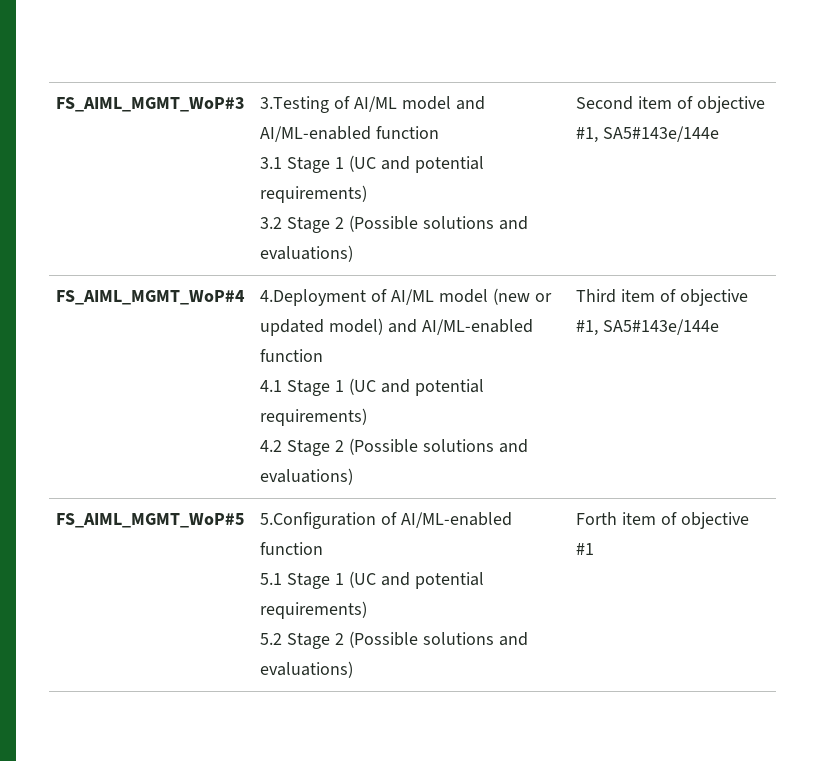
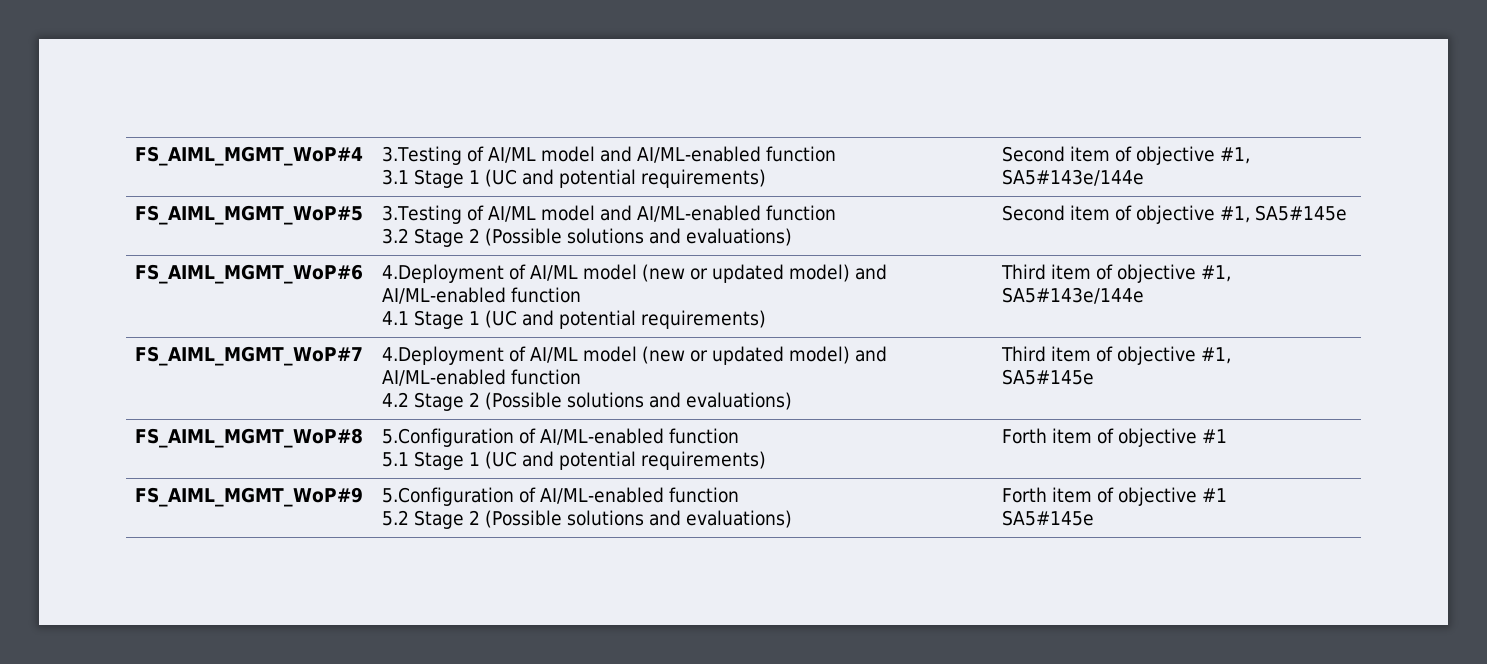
[56,97,246,112] FS_AIML_MGMT_WoP#3 -> [135,146,364,166] FS_AIML_MGMT_WoP#4
(368, 194) none -> [1002,146,1251,165] [1002,169,1145,186] [135,205,364,225] [382,205,837,224] | Second item of objective #1, SA5#143e/144e // FS_AIML_MGMT_WoP#5 | 3.Testing of AI/ML model and AI/ML-enabled function
[603,126,720,142] [56,290,246,305] SA5#143e/144e // FS_AIML_MGMT_WoP#4 -> [1255,205,1348,221] [135,264,364,284] SA5#145e // FS_AIML_MGMT_WoP#6
(368, 417) none -> [1001,264,1232,283] [1002,287,1145,304] [135,346,364,366] [382,346,888,365] [382,369,582,386] | Third item of objective #1, SA5#143e/144e // FS_AIML_MGMT_WoP#7 | 4.Deployment of AI/ML model (new or updated model) and AI/ML-enabled function
[603,319,720,335] [56,513,246,528] SA5#143e/144e // FS_AIML_MGMT_WoP#5 -> [1002,369,1095,385] [135,428,364,448] // SA5#145e // FS_AIML_MGMT_WoP#8
(368, 610) none -> [1002,428,1228,447] [135,487,364,507] [382,487,740,506] | Forth item of objective #1 // FS_AIML_MGMT_WoP#9 | 5.Configuration of AI/ML-enabled function
(595, 549) none -> [1002,510,1095,526] // SA5#145e

